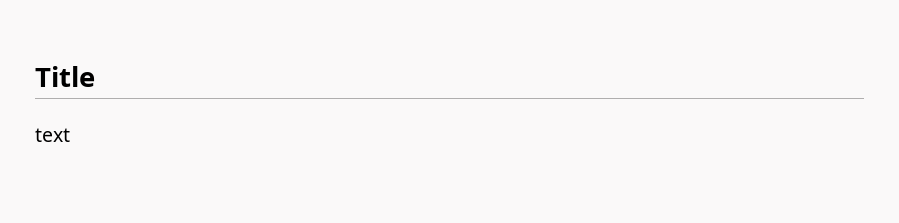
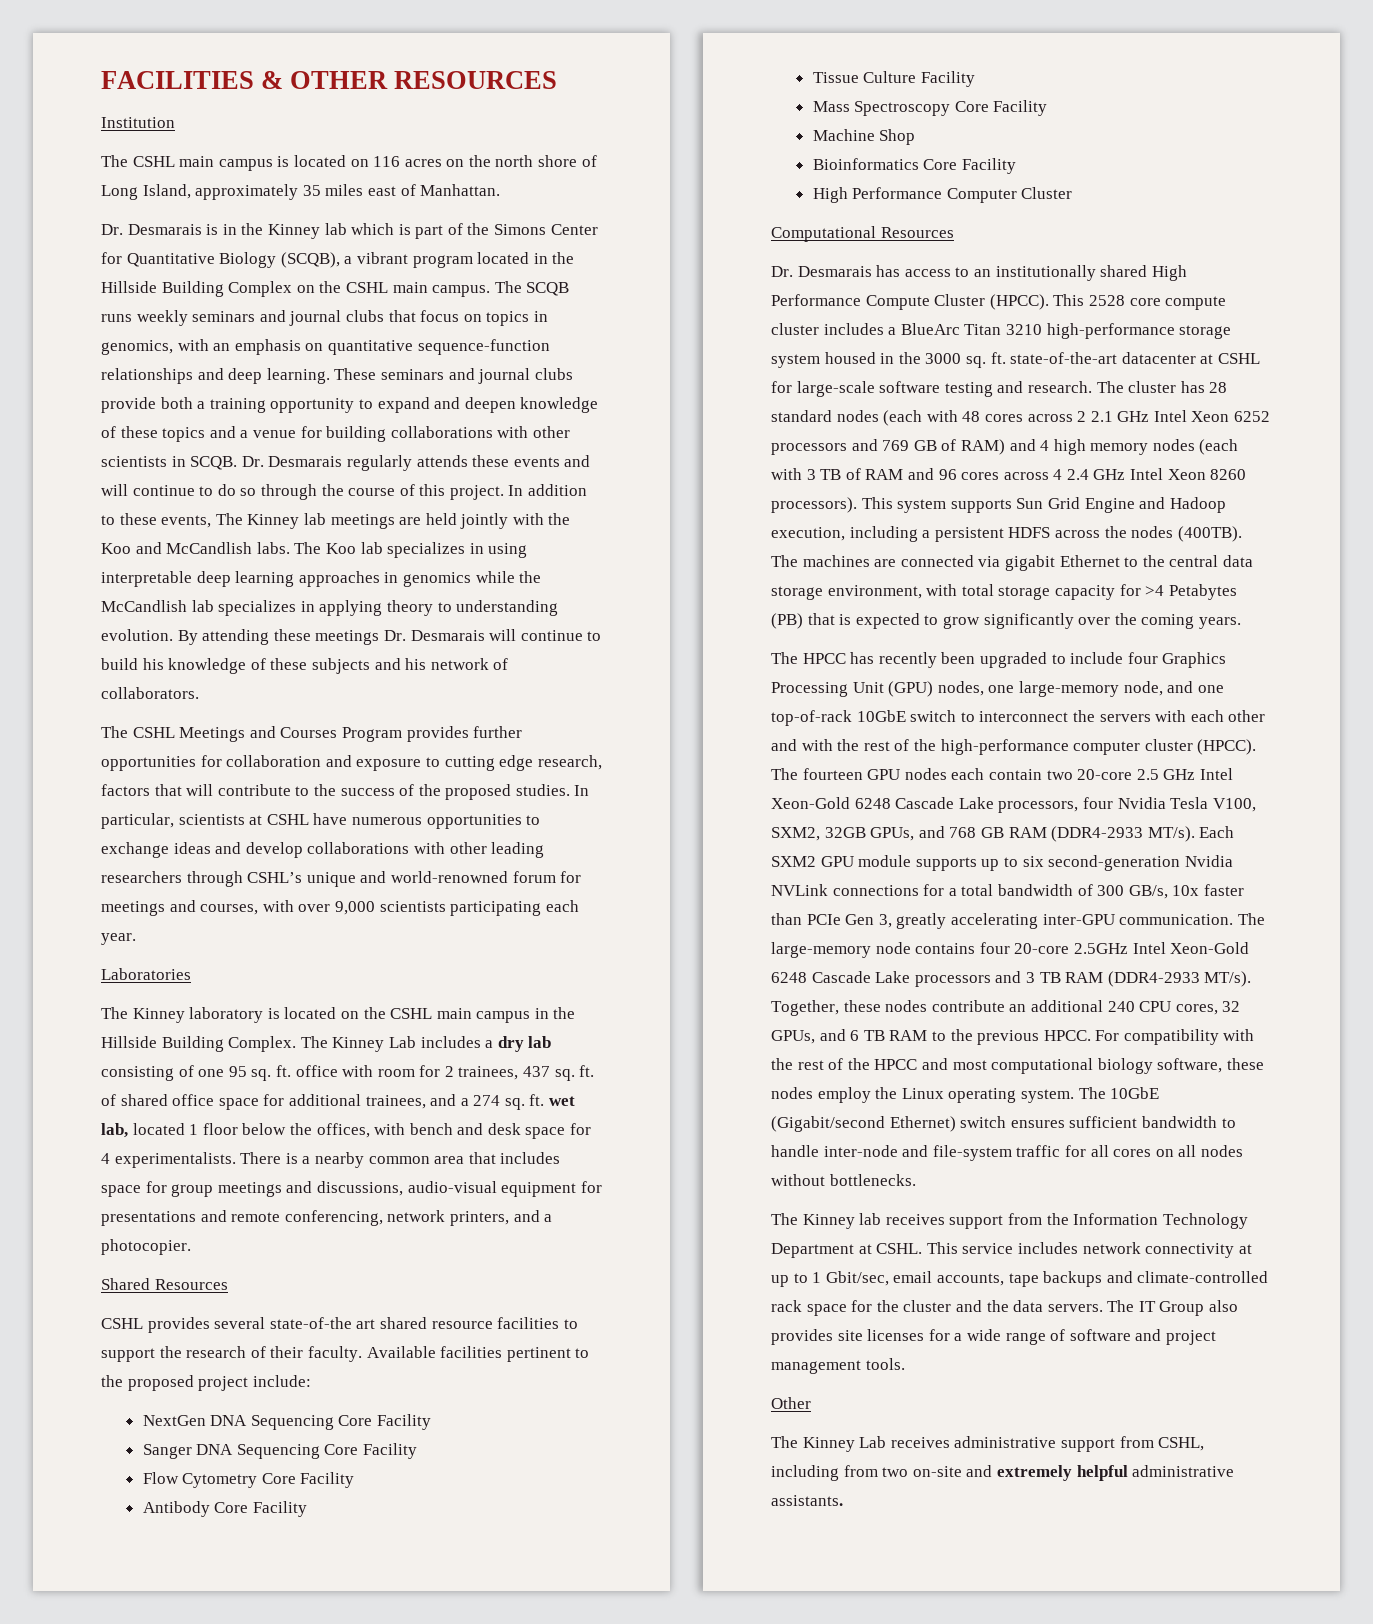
[35,66,95,87] [35,128,70,142] Title // text -> [101,71,558,89] [101,117,175,128] [101,155,597,171] [101,184,501,200] [101,223,598,239] [101,252,575,268] [101,281,570,297] [101,310,548,326] [101,339,550,355] [101,368,573,384] [101,397,599,413] [101,426,570,442] [101,455,591,471] [101,484,588,500] [101,513,571,529] [101,542,528,558] [101,571,542,587] [101,600,559,616] [101,629,602,645] [101,658,509,674] [101,687,199,699] [101,726,523,742] [101,755,602,771] [101,784,590,800] [101,813,541,829] [101,842,545,858] [101,871,582,887] [101,900,579,916] [101,933,136,945] [101,968,191,980] [101,1007,576,1023] [101,1036,552,1052] [101,1065,595,1081] [101,1094,576,1110] [101,1123,592,1139] [101,1152,561,1168] [101,1181,602,1197] [101,1210,553,1226] [101,1239,191,1255] [101,1278,228,1290] [101,1317,578,1333] [101,1346,590,1362] [101,1375,311,1391] [142,1414,431,1430] [142,1443,417,1459] [142,1472,355,1488] [142,1501,307,1517] [812,71,975,87] [812,100,1048,116] [812,129,916,145] [812,158,1016,174] [812,187,1073,203] [771,226,954,242] [771,265,1187,281] [771,294,1227,310] [771,323,1232,339] [771,352,1260,368] [771,381,1228,397] [771,410,1271,426] [771,439,1239,455] [771,468,1247,480] [771,497,1226,513] [771,526,1242,542] [771,555,1253,571] [771,584,1237,600] [771,613,1241,629] [771,652,1227,668] [771,681,1224,697] [771,710,1266,726] [771,739,1257,755] [771,768,1233,780] [771,797,1256,813] [771,826,1235,842] [771,855,1233,871] [771,884,1244,899] [771,913,1265,929] [771,942,1250,958] [771,971,1252,987] [771,1000,1241,1016] [771,1029,1255,1045] [771,1058,1264,1074] [771,1087,1160,1103] [771,1116,1236,1132] [771,1145,1243,1161] [771,1174,916,1186] [771,1213,1248,1229] [771,1242,1252,1258] [771,1271,1269,1287] [771,1300,1239,1316] [771,1329,1216,1345] [771,1358,905,1374] [771,1397,811,1409] [771,1436,1205,1452] [771,1465,1235,1481] [771,1495,843,1506] FACILITIES & OTHER RESOURCES // Institution // The CSHL main campus is located on 116 acres on the north shore of Long Island, approximately 35 miles east of Manhattan. // Dr. Desmarais is in the Kinney lab which is part of the Simons Center for Quantitative Biology (SCQB), a vibrant program located in the Hillside Building Complex on the CSHL main campus. The SCQB runs weekly seminars and journal clubs that focus on topics in genomics, with an emphasis on quantitative sequence-function relationships and deep learning. These seminars and journal clubs provide both a training opportunity to expand and deepen knowledge of these topics and a venue for building collaborations with other scientists in SCQB. Dr. Desmarais regularly attends these events and will continue to do so through the course of this project. In addition to these events, The Kinney lab meetings are held jointly with the Koo and McCandlish labs. The Koo lab specializes in using interpretable deep learning approaches in genomics while the McCandlish lab specializes in applying theory to understanding evolution. By attending these meetings Dr. Desmarais will continue to build his knowledge of these subjects and his network of collaborators. // The CSHL Meetings and Courses Program provides further opportunities for collaboration and exposure to cutting edge research, factors that will contribute to the success of the proposed studies. In particular, scientists at CSHL have numerous opportunities to exchange ideas and develop collaborations with other leading researchers through CSHL’s unique and world-renowned forum for meetings and courses, with over 9,000 scientists participating each year. // Laboratories // The Kinney laboratory is located on the CSHL main campus in the Hillside Building Complex. The Kinney Lab includes a dry lab consisting of one 95 sq. ft. office with room for 2 trainees, 437 sq. ft. of shared office space for additional trainees, and a 274 sq. ft. wet lab, located 1 floor below the offices, with bench and desk space for 4 experimentalists. There is a nearby common area that includes space for group meetings and discussions, audio-visual equipment for presentations and remote conferencing, network printers, and a photocopier. // Shared Resources // CSHL provides several state-of-the art shared resource facilities to support the research of their faculty. Available facilities pertinent to the proposed project include: // NextGen DNA Sequencing Core Facility // Sanger DNA Sequencing Core Facility // Flow Cytometry Core Facility // Antibody Core Facility // Tissue Culture Facility // Mass Spectroscopy Core Facility // Machine Shop // Bioinformatics Core Facility // High Performance Computer Cluster // Computational Resources // Dr. Desmarais has access to an institutionally shared High Performance Compute Cluster (HPCC). This 2528 core compute cluster includes a BlueArc Titan 3210 high-performance storage system housed in the 3000 sq. ft. state-of-the-art datacenter at CSHL for large-scale software testing and research. The cluster has 28 standard nodes (each with 48 cores across 2 2.1 GHz Intel Xeon 6252 processors and 769 GB of RAM) and 4 high memory nodes (each with 3 TB of RAM and 96 cores across 4 2.4 GHz Intel Xeon 8260 processors). This system supports Sun Grid Engine and Hadoop execution, including a persistent HDFS across the nodes (400TB). The machines are connected via gigabit Ethernet to the central data storage environment, with total storage capacity for >4 Petabytes (PB) that is expected to grow significantly over the coming years. // The HPCC has recently been upgraded to include four Graphics Processing Unit (GPU) nodes, one large-memory node, and one top-of-rack 10GbE switch to interconnect the servers with each other and with the rest of the high-performance computer cluster (HPCC). The fourteen GPU nodes each contain two 20-core 2.5 GHz Intel Xeon-Gold 6248 Cascade Lake processors, four Nvidia Tesla V100, SXM2, 32GB GPUs, and 768 GB RAM (DDR4-2933 MT/s). Each SXM2 GPU module supports up to six second-generation Nvidia NVLink connections for a total bandwidth of 300 GB/s, 10x faster than PCIe Gen 3, greatly accelerating inter-GPU communication. The large-memory node contains four 20-core 2.5GHz Intel Xeon-Gold 6248 Cascade Lake processors and 3 TB RAM (DDR4-2933 MT/s). Together, these nodes contribute an additional 240 CPU cores, 32 GPUs, and 6 TB RAM to the previous HPCC. For compatibility with the rest of the HPCC and most computational biology software, these nodes employ the Linux operating system. The 10GbE (Gigabit/second Ethernet) switch ensures sufficient bandwidth to handle inter-node and file-system traffic for all cores on all nodes without bottlenecks. // The Kinney lab receives support from the Information Technology Department at CSHL. This service includes network connectivity at up to 1 Gbit/sec, email accounts, tape backups and climate-controlled rack space for the cluster and the data servers. The IT Group also provides site licenses for a wide range of software and project management tools. // Other // The Kinney Lab receives administrative support from CSHL, including from two on-site and extremely helpful administrative assistants.

